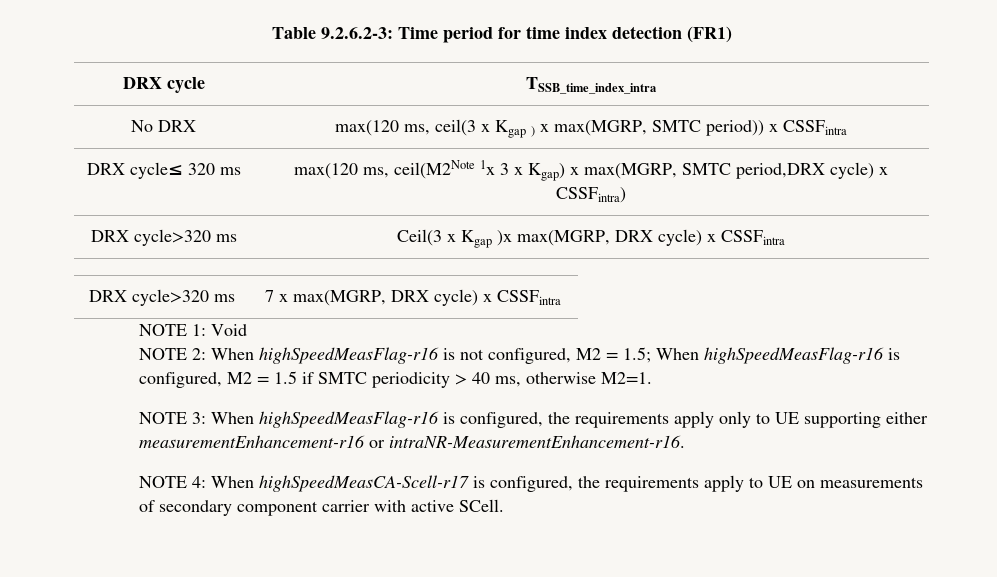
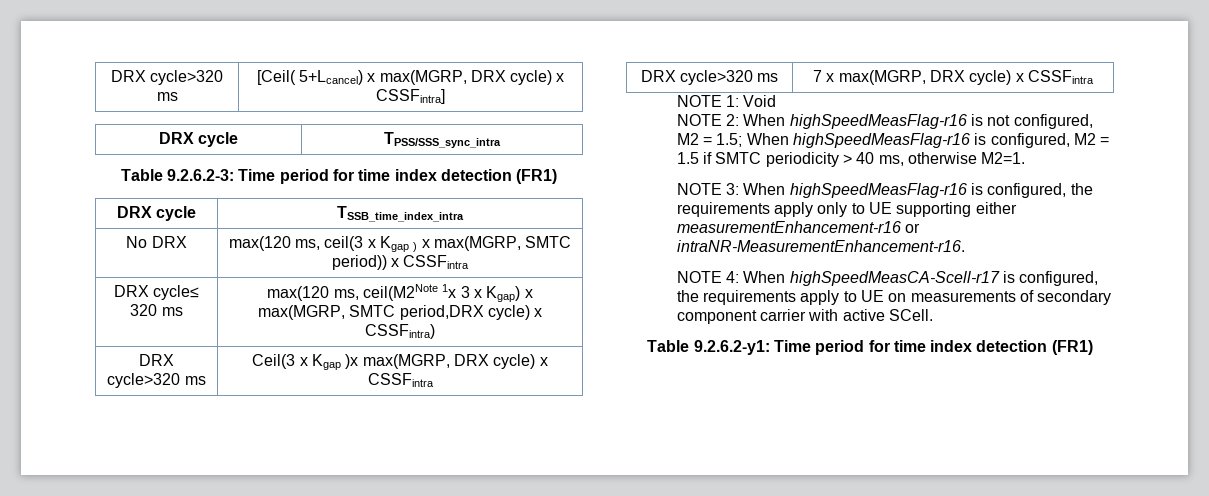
(271, 33) none -> [110,70,224,85] [156,92,178,101] [256,70,565,85] [376,89,445,104] [158,132,239,147] [384,132,501,148] DRX cycle>320 ms | [Ceil( 5+Lcancel) x max(MGRP, DRX cycle) x CSSFintra] // DRX cycle | TPSS/SSS_sync_intra //
(505, 505) none -> [647,340,1093,355] // Table 9.2.6.2-y1: Time period for time index detection (FR1)

